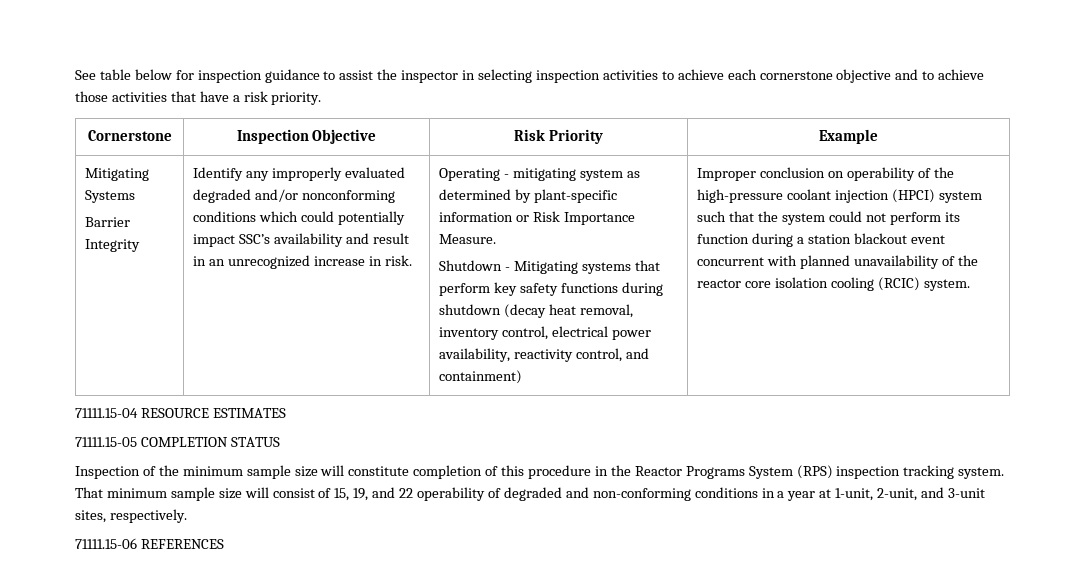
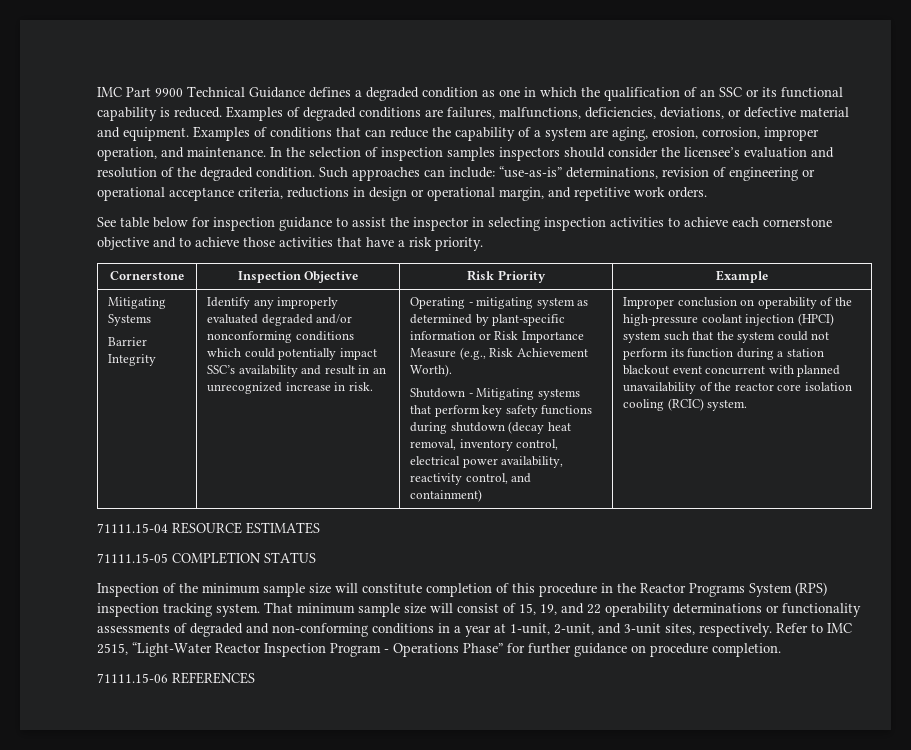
(75, 75) none -> [97,86,843,101] [97,106,849,121] [97,126,819,141] [97,147,834,161] [97,166,815,181] [97,187,707,201] IMC Part 9900 Technical Guidance defines a degraded condition as one in which the qualification of an SSC or its functional capability is reduced. Examples of degraded conditions are failures, malfunctions, deficiencies, deviations, or defective material and equipment. Examples of conditions that can reduce the capability of a system are aging, erosion, corrosion, improper operation, and maintenance. In the selection of inspection samples inspectors should consider the licensee’s evaluation and resolution of the degraded condition. Such approaches can include: “use-as-is” determinations, revision of engineering or operational acceptance criteria, reductions in design or operational margin, and repetitive work orders. //
[439,234,497,244] Measure. -> [410,347,588,360] [410,364,453,377] Measure (e.g., Risk Achievement Worth).
(486, 494) none -> [673,603,861,617] [97,623,170,633] determinations or functionality assessments
(187, 516) none -> [776,623,852,633] [97,642,781,657] Refer to IMC 2515, “Light-Water Reactor Inspection Program - Operations Phase” for further guidance on procedure completion.

